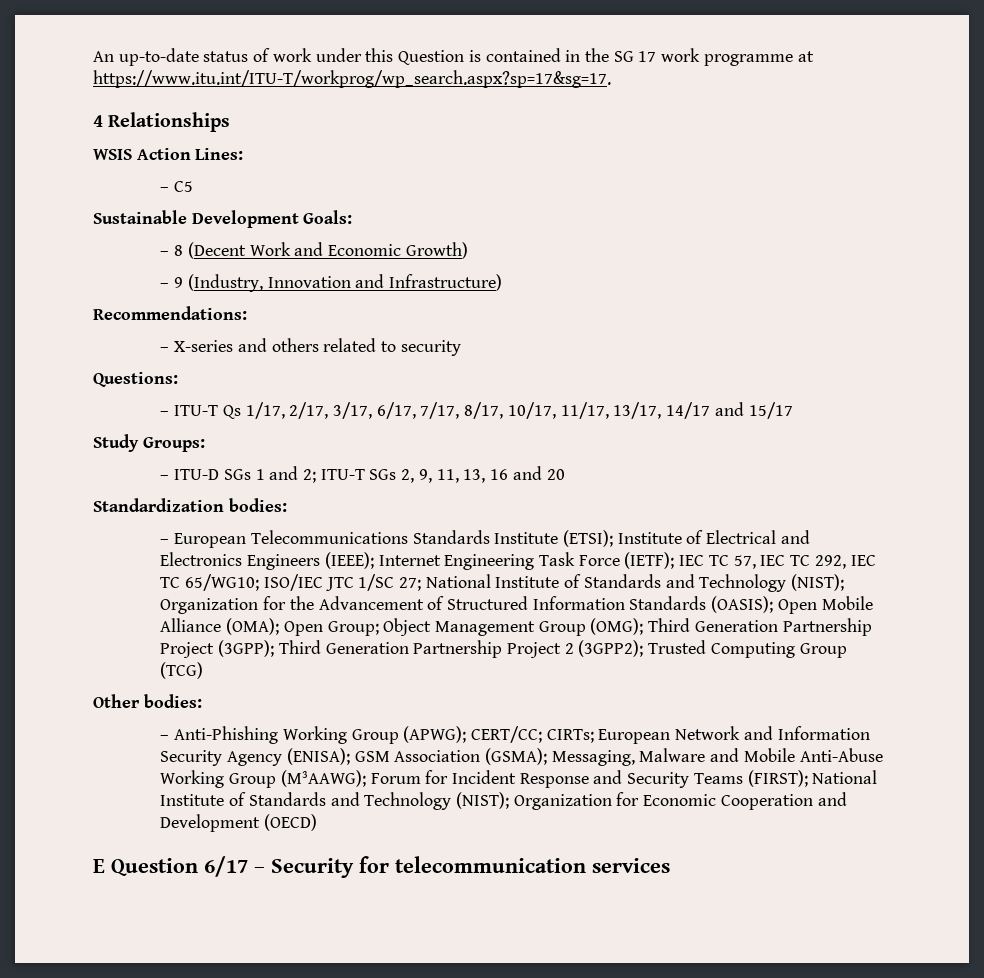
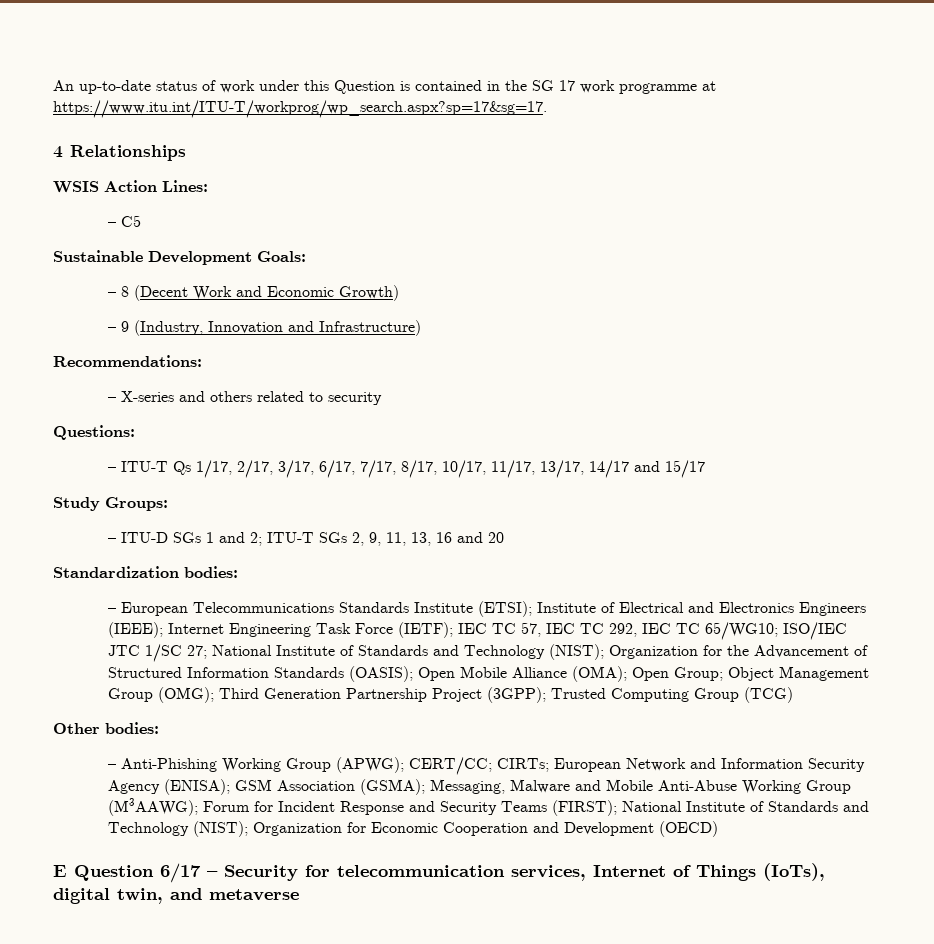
[278,640,644,658] Third Generation Partnership Project 2 (3GPP2); -> (546, 695) none
[592,858,670,873] services -> [511,863,825,881] [53,888,299,904] services, Internet of Things (IoTs), digital twin, and metaverse

